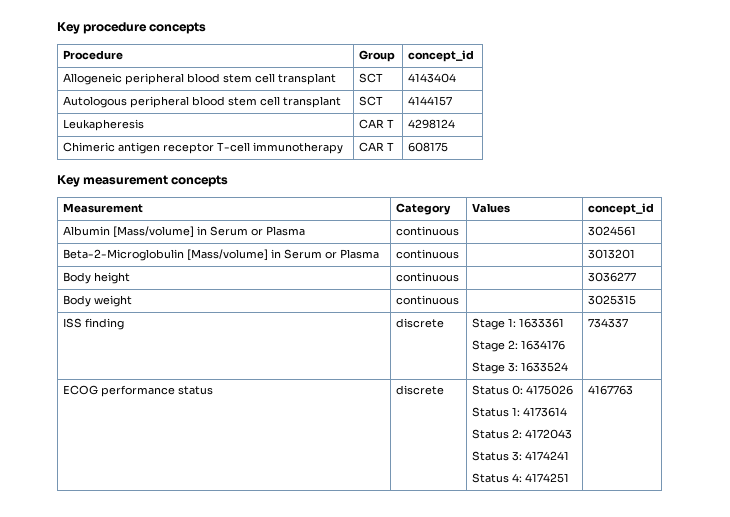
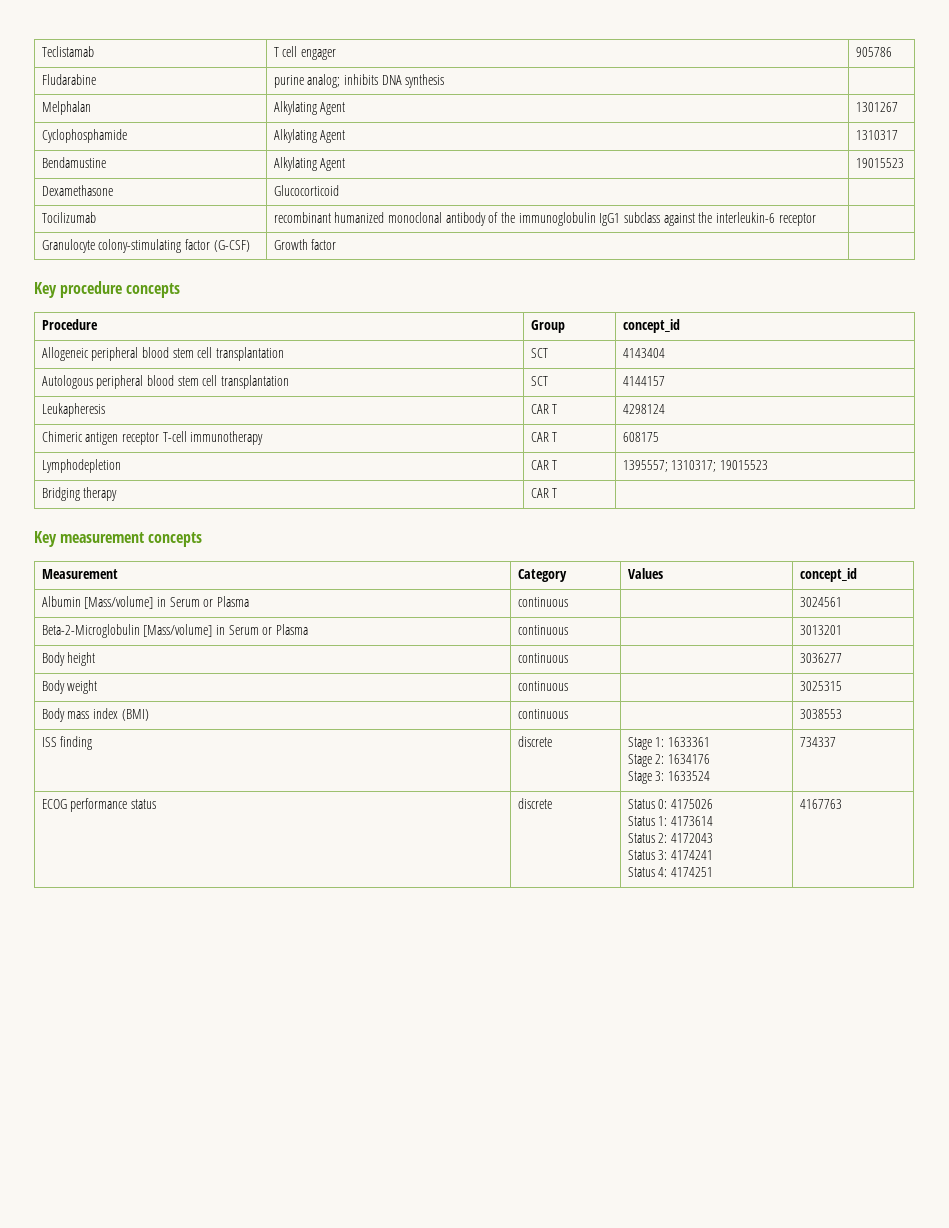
(57, 28) none -> [41,46,94,57] [273,46,337,60] [855,47,892,57] [41,74,96,85] [273,74,445,88] [41,101,91,115] [273,101,346,115] [855,102,898,112] [41,129,127,143] [273,129,346,143] [855,130,898,140] [41,157,106,168] [273,157,346,171] [855,158,904,168] [41,185,113,196] [273,185,339,196] [41,212,96,223] [273,212,816,226] [41,239,250,253] [273,239,337,250] Teclistamab | T cell engager | 905786 // Fludarabine | purine analog; inhibits DNA synthesis | // Melphalan | Alkylating Agent | 1301267 // Cyclophosphamide | Alkylating Agent | 1310317 // Bendamustine | Alkylating Agent | 19015523 // Dexamethasone | Glucocorticoid | // Tocilizumab | recombinant humanized monoclonal antibody of the immunoglobulin IgG1 subclass against the interleukin-6 receptor | // Granulocyte colony-stimulating factor (G-CSF) | Growth factor | //
[278,73,337,85] transplant -> [216,347,285,361] transplantation
[283,96,342,108] transplant -> [221,375,290,389] transplantation
(449, 147) none -> [41,459,121,473] [530,460,558,470] [622,460,769,472] [41,487,118,501] [530,488,558,498] // Lymphodepletion | CAR T | 1395557; 1310317; 19015523 // Bridging therapy | CAR T |
(637, 300) none -> [41,708,149,722] [517,709,568,719] [799,709,842,719] // Body mass index (BMI) | continuous | | 3038553

